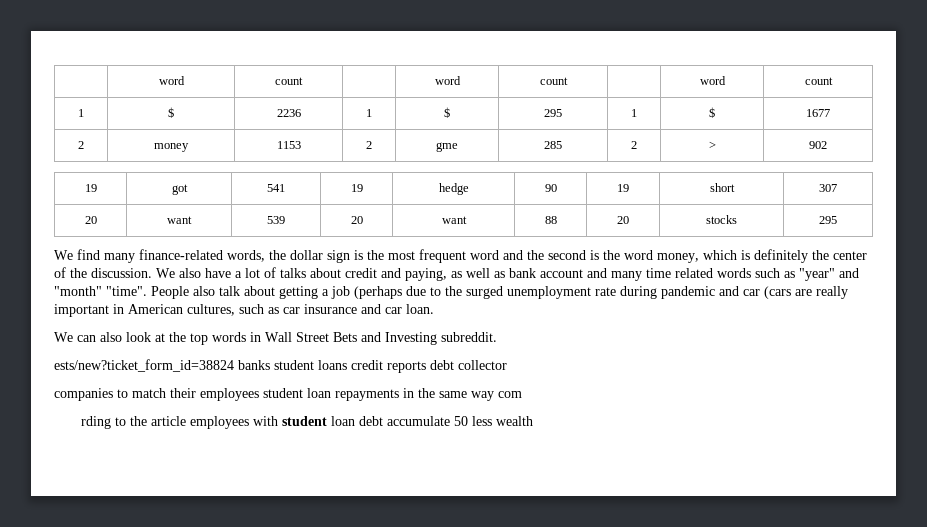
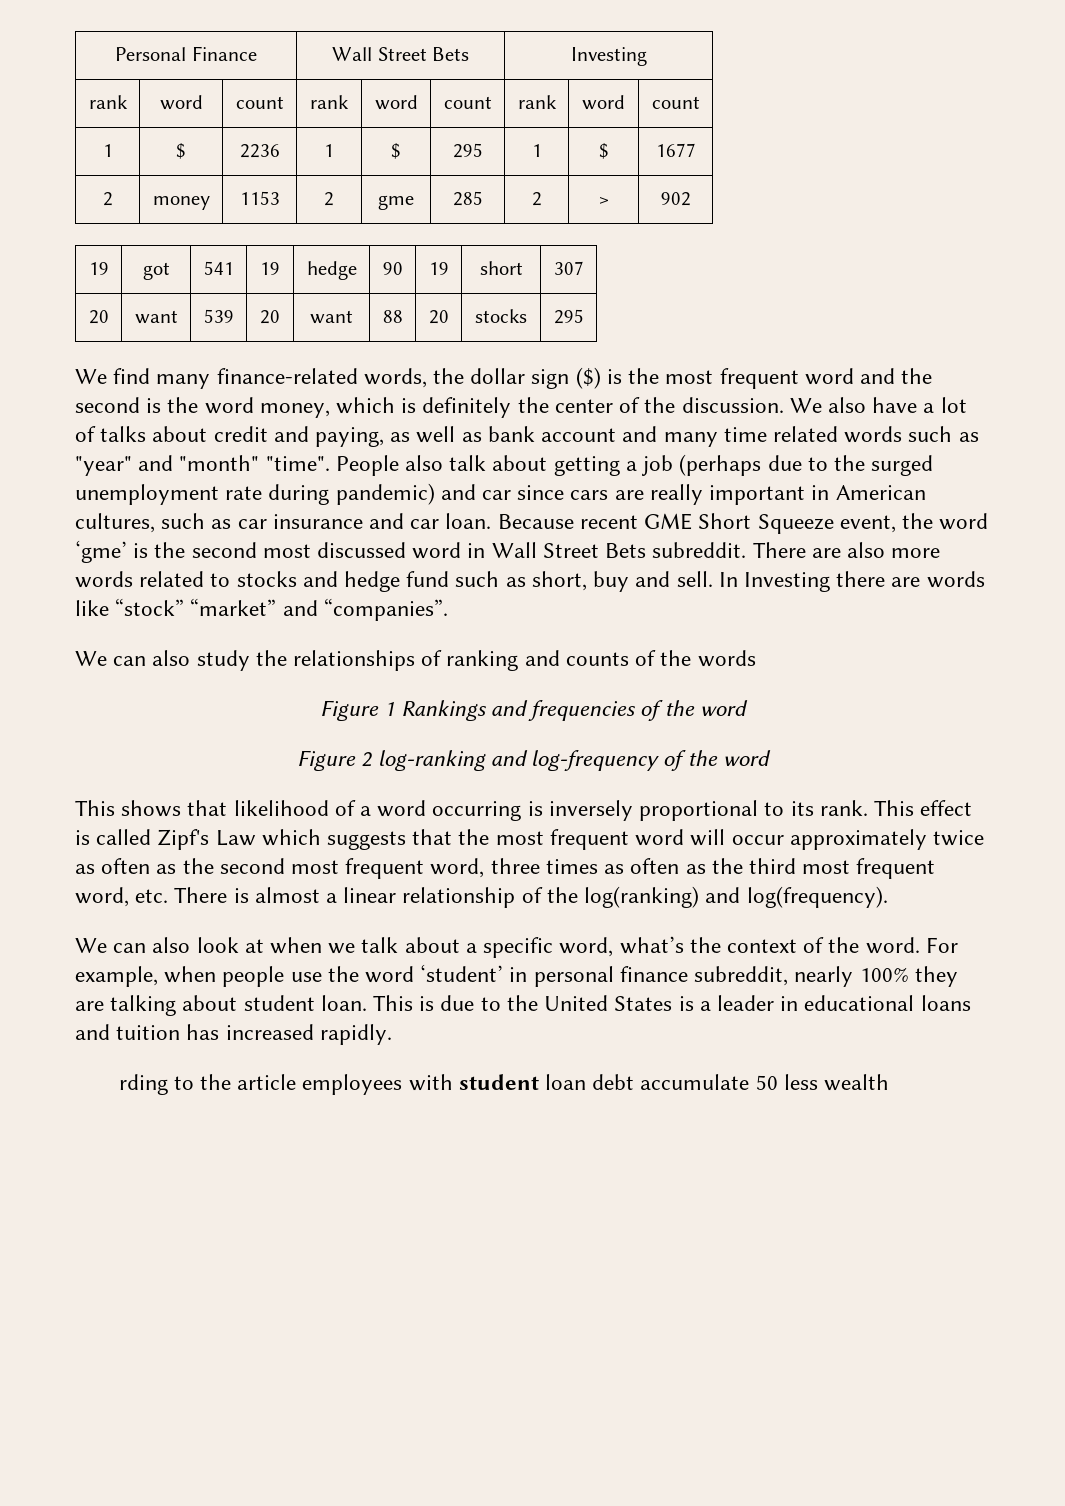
[158,76,185,85] [275,77,303,85] [434,76,461,85] [539,77,568,85] | word | count | | word | count | -> [115,46,257,61] [331,47,470,61] [570,47,647,66] [88,95,128,109] [159,95,203,110] [235,96,284,109] [310,95,349,109] [374,95,418,110] [443,96,492,109] [517,95,557,109] Personal Finance | Wall Street Bets | Investing // rank | word | count | rank | word | count | rank
(350, 256) none -> [575,367,601,389] ($)
[661,286,791,299] pandemic and car (cars -> [335,483,609,505] pandemic) and car since cars
(434, 309) none -> [497,513,989,534] [75,540,941,563] [75,571,985,592] [75,598,448,621] [75,650,756,671] [320,700,748,721] [297,750,771,771] [75,800,973,821] [75,829,984,850] [75,858,936,879] [75,886,888,908] Because recent GME Short Squeeze event, the word ‘gme’ is the second most discussed word in Wall Street Bets subreddit. There are also more words related to stocks and hedge fund such as short, buy and sell. In Investing there are words like “stock” “market” and “companies”. // We can also study the relationships of ranking and counts of the words // Figure 1 Rankings and frequencies of the word // Figure 2 log-ranking and log-frequency of the word // This shows that likelihood of a word occurring is inversely proportional to its rank. This effect is called Zipf's Law which suggests that the most frequent word will occur approximately twice as often as the second most frequent word, three times as often as the third most frequent word, etc. There is almost a linear relationship of the log(ranking) and log(frequency).
[169,332,497,345] [54,359,507,373] [54,388,522,401] the top words in Wall Street Bets and Investing subreddit. // ests/new?ticket_form_id=38824 banks student loans credit reports debt collector // companies to match their employees student loan repayments in the same way com -> [270,936,958,958] [75,964,958,987] [75,995,971,1016] [75,1024,392,1045] when we talk about a specific word, what’s the context of the word. For example, when people use the word ‘student’ in personal finance subreddit, nearly 100% they are talking about student loan. This is due to the United States is a leader in educational loans and tuition has increased rapidly.

